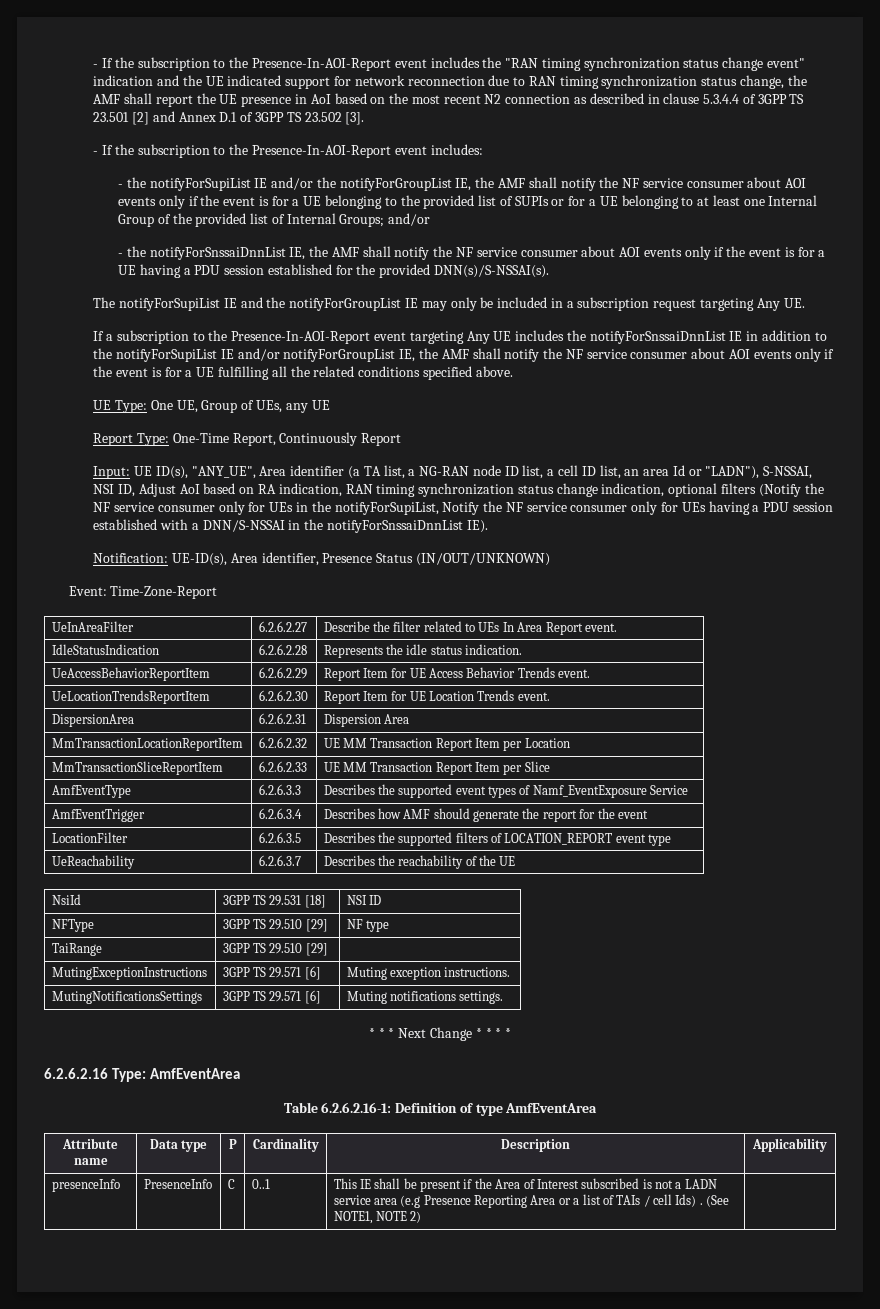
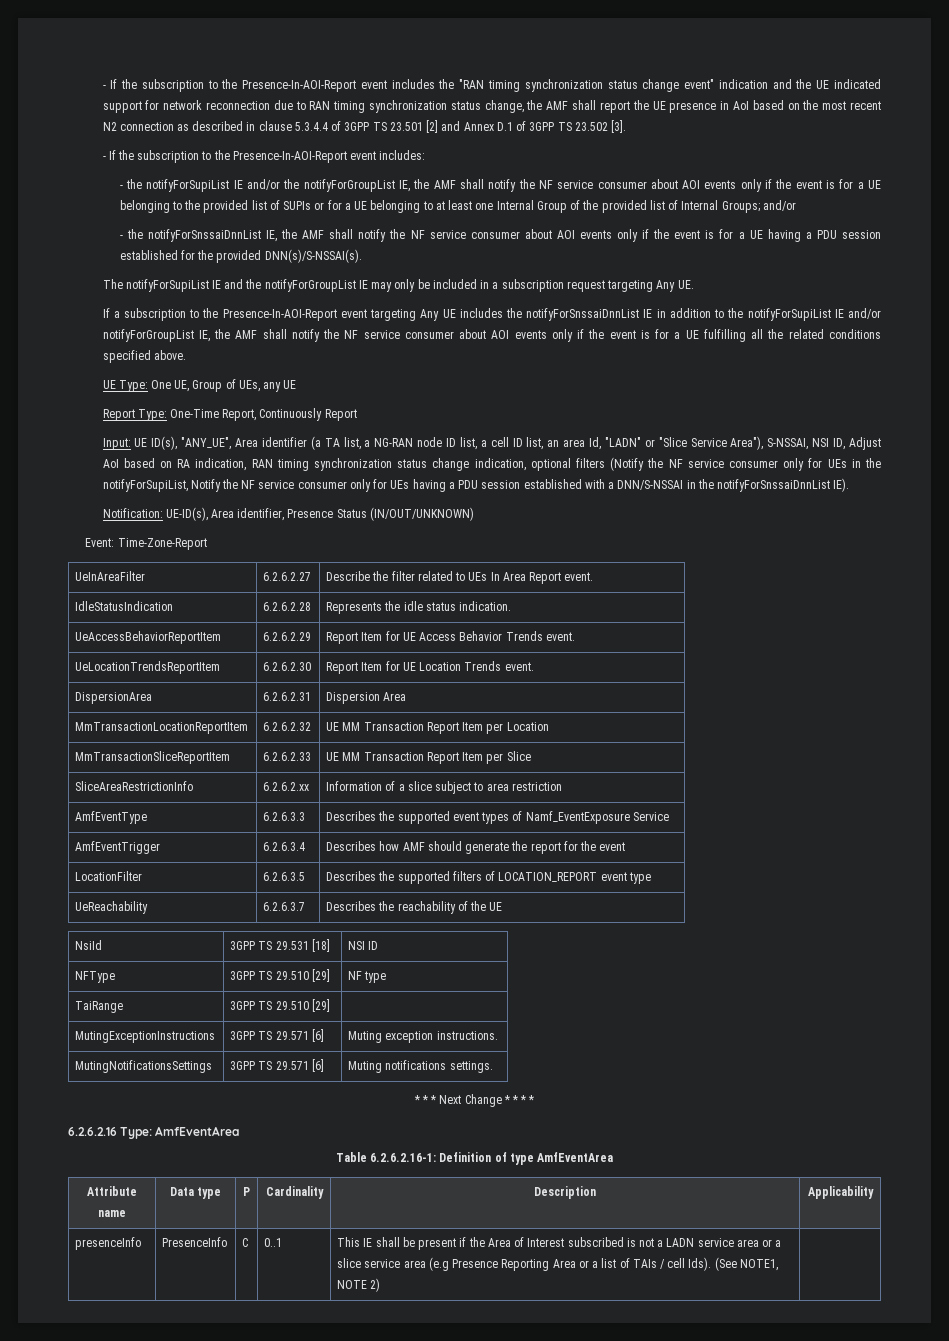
[672,465,760,479] Id or "LADN"), -> [589,436,764,450] Id, "LADN" or "Slice Service Area"),
(550, 766) none -> [75,781,194,791] [263,782,310,791] [326,781,562,794] // SliceAreaRestrictionInfo | 6.2.6.2.xx | Information of a slice subject to area restriction
(397, 1201) none -> [762,1239,782,1247] [337,1258,426,1268] or a slice service area
[675,1194,703,1207] Ids) . -> [688,1257,712,1271] Ids).

